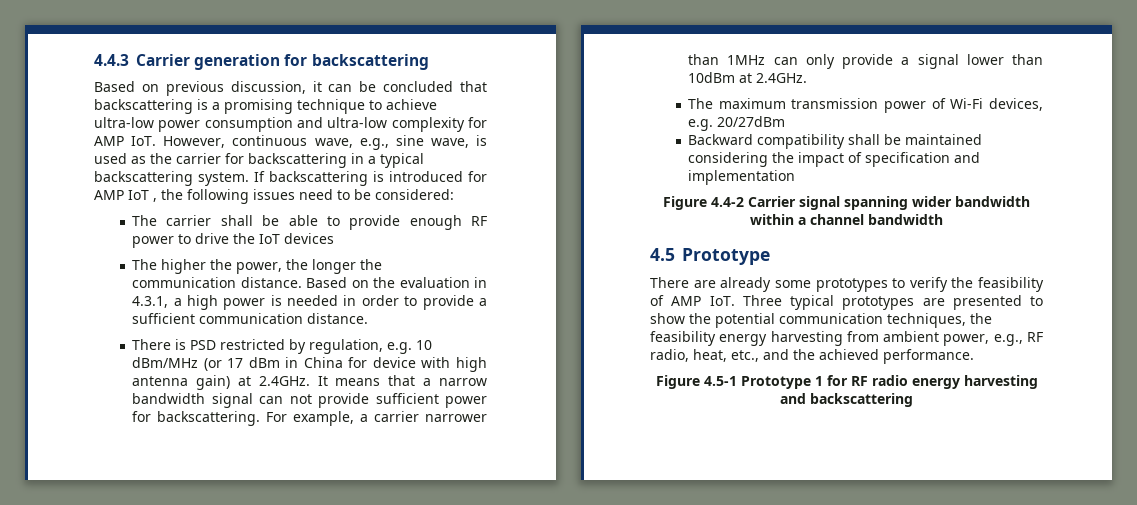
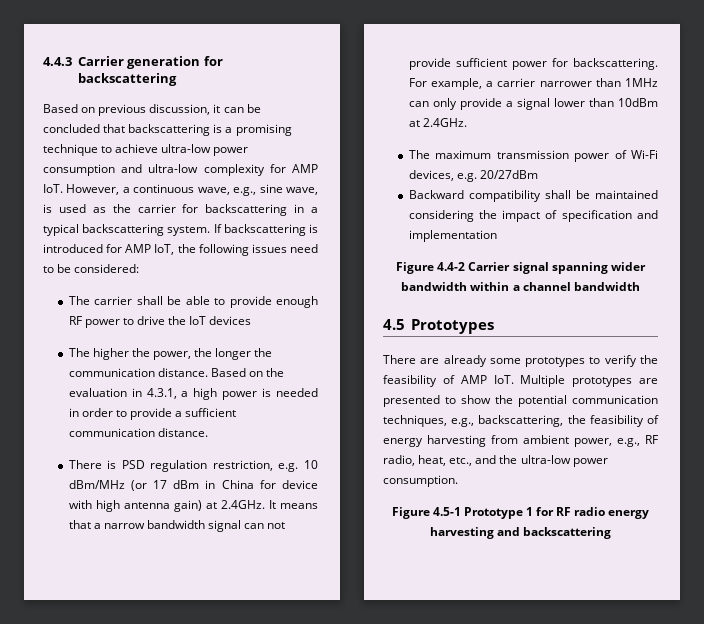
(226, 142) none -> [122,187,130,193] a
[128,190,157,202] IoT , -> [154,244,175,255] IoT,
[220,339,384,354] restricted by regulation, -> [150,460,273,472] regulation restriction,
[682,248,770,265] Prototype -> [410,319,494,334] Prototypes
[742,295,834,310] Three typical -> [520,375,566,387] Multiple
[970,313,992,324] [650,331,716,346] the feasibility -> [451,415,659,427] e.g., backscattering, the feasibility of
[819,349,974,364] achieved performance. -> [520,455,608,467] [383,475,458,487] ultra-low power consumption.

